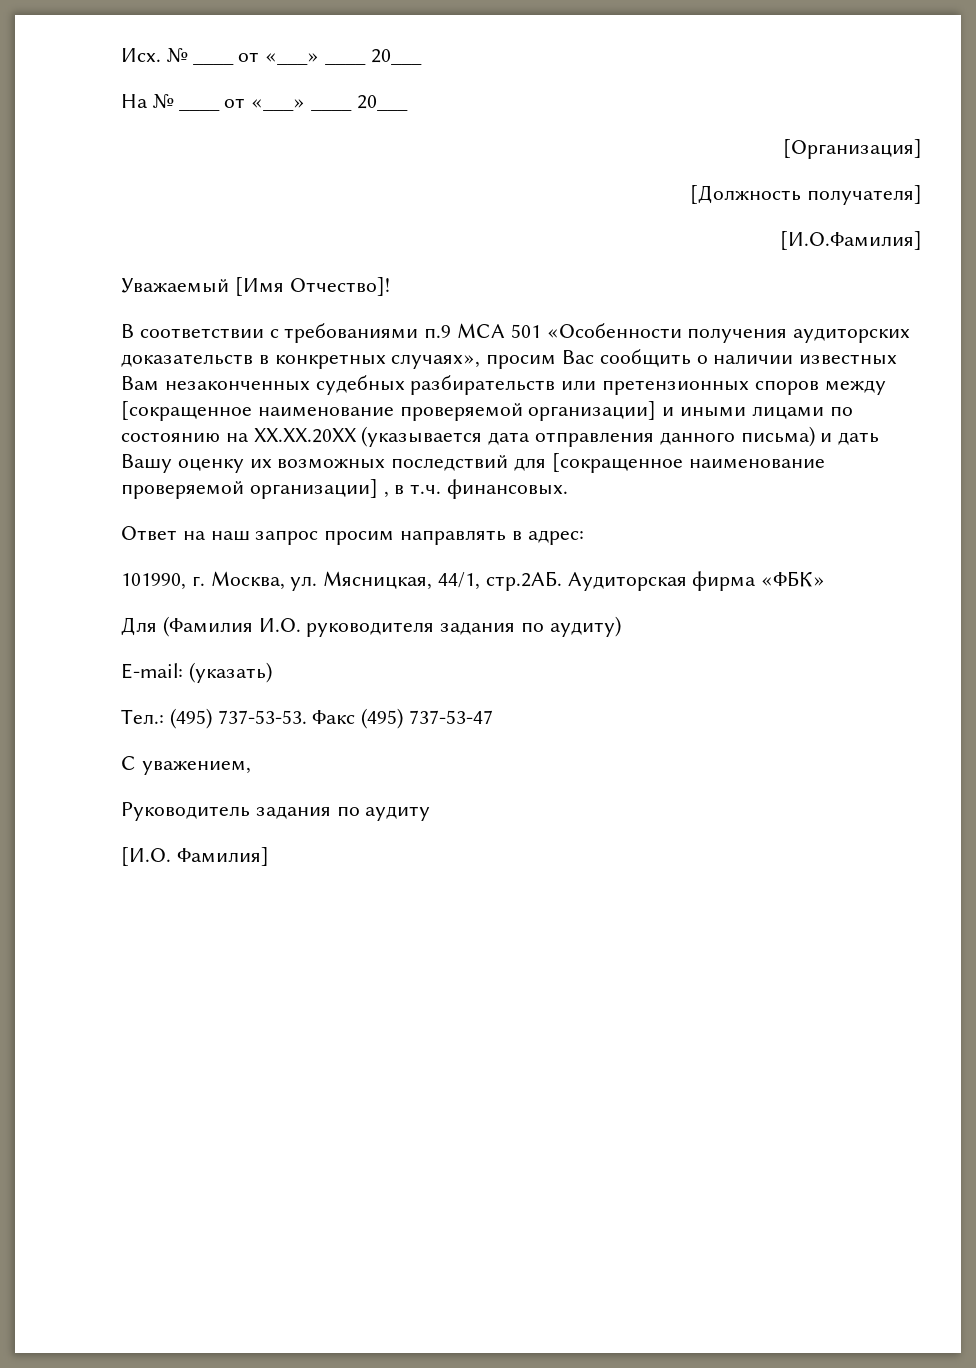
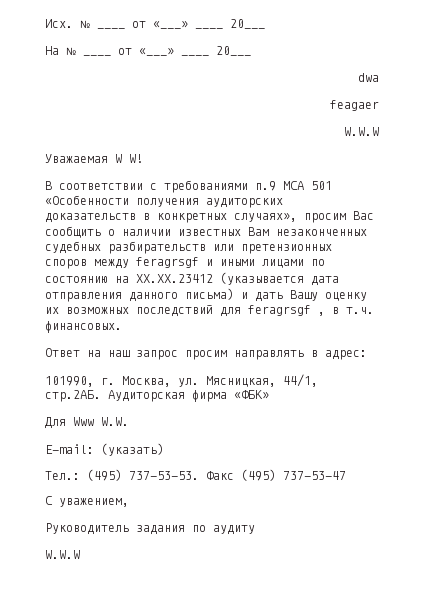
[783,139,922,159] [690,185,922,205] [780,231,922,250] [121,277,390,296] [Организация] // [Должность получателя] // [И.О.Фамилия] // Уважаемый [Имя Отчество]! -> [358,73,379,82] [330,100,379,111] [344,127,379,136] [45,154,143,163] dwa // feagaer // W.W.W // Уважаемая W W!
[121,401,657,421] [сокращенное наименование проверяемой организации] -> [136,257,199,268] feragrsgf
[253,428,357,443] ХХ.ХХ.20ХХ -> [136,274,213,283] ХХ.ХХ.23412
[551,453,825,473] [121,479,378,499] [сокращенное наименование проверяемой организации] -> [248,305,311,316] feragrsgf
[162,616,621,637] (Фамилия И.О. руководителя задания по аудиту) -> [73,417,129,426] Www W.W.
[121,847,269,866] [И.О. Фамилия] -> [45,550,80,559] W.W.W

